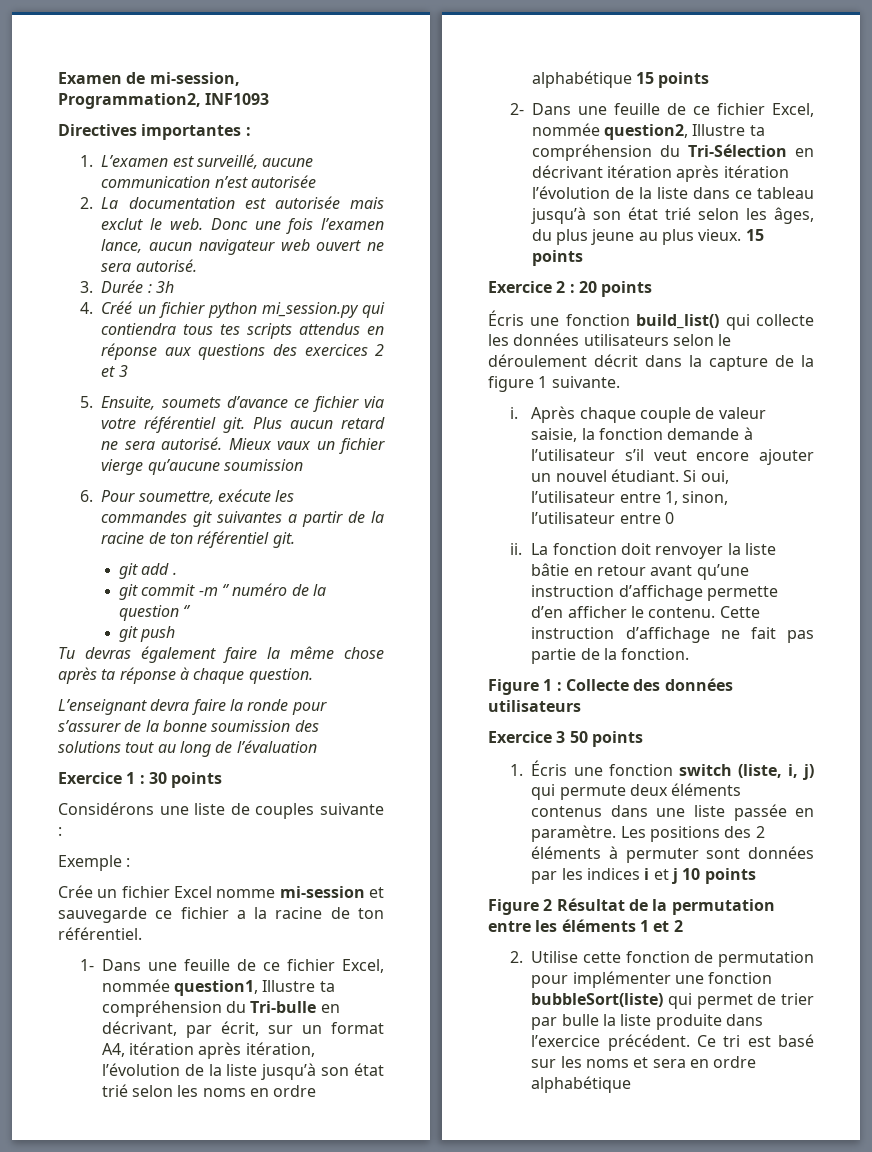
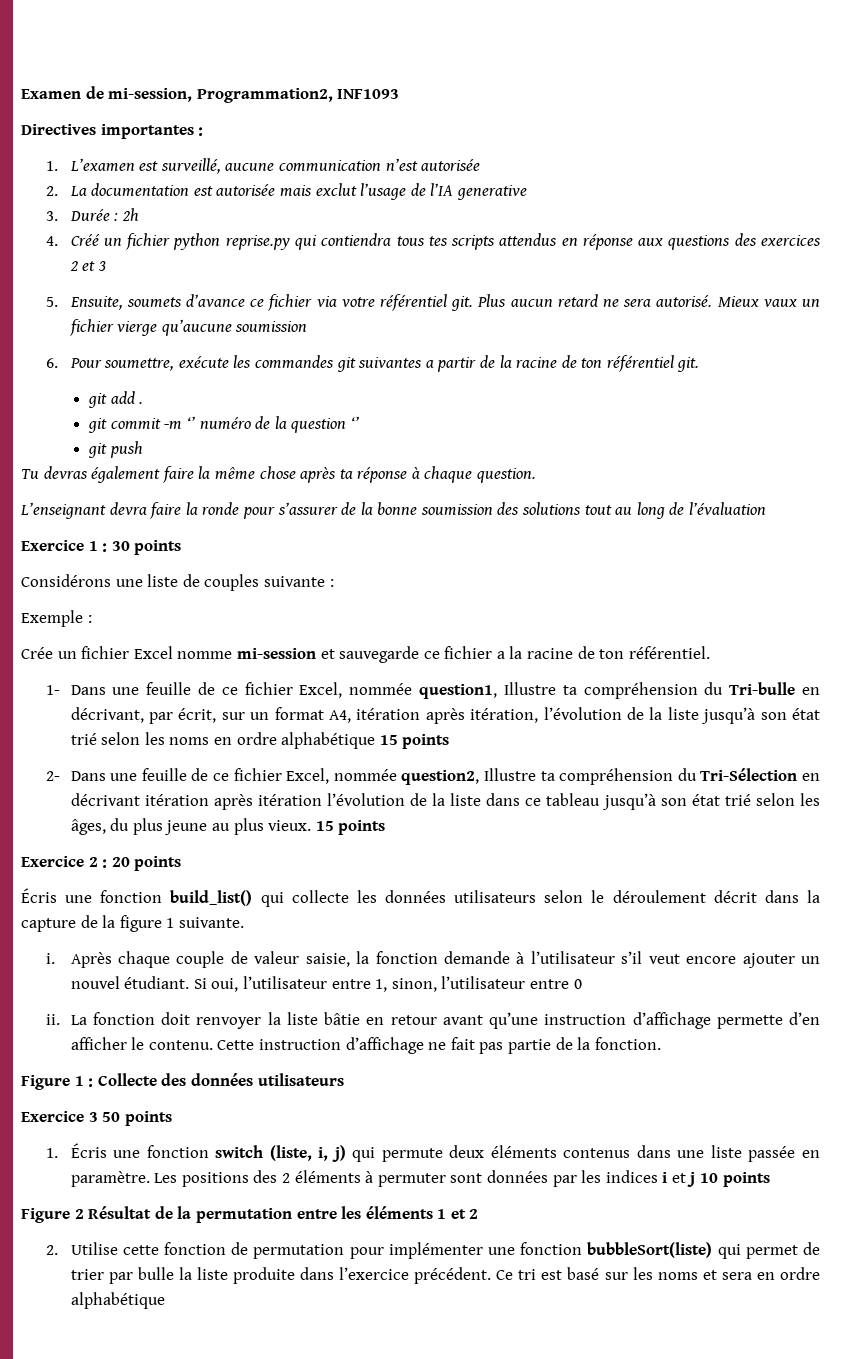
[150,218,384,234] [101,239,384,255] [101,259,197,272] le web. Donc une fois l’examen lance, aucun navigateur web ouvert ne sera autorisé. -> [360,183,527,200] l’usage de l’IA generative
[156,281,175,293] 3h -> [121,208,139,221] 2h
[261,302,359,318] mi_session.py -> [225,235,290,250] reprise.py

